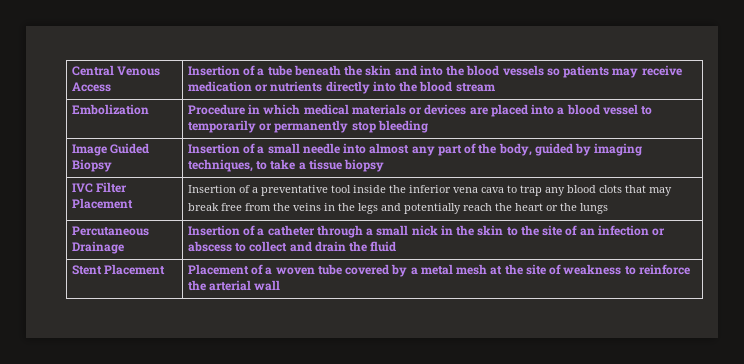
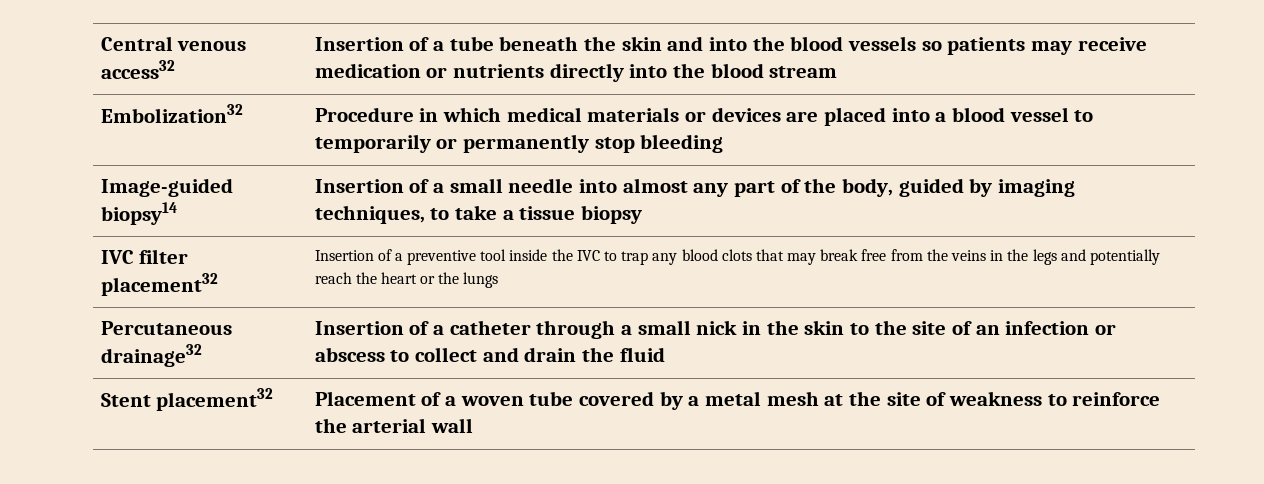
[117,66,161,76] [71,82,111,92] Venous Access -> [177,40,247,51] [100,60,175,79] venous access32
[71,104,149,115] Embolization -> [100,104,243,123] Embolization32
[71,143,150,156] [71,159,112,172] Image Guided Biopsy -> [100,178,233,197] [100,202,177,225] Image-guided biopsy14
[96,182,128,193] [71,198,133,209] [187,185,328,196] Filter Placement | Insertion of a preventative -> [139,249,189,264] [100,273,218,296] [314,249,477,265] filter placement32 | Insertion of a preventive
[408,185,504,193] inferior vena cava -> [576,250,600,261] IVC
[71,241,124,254] Drainage -> [100,344,202,367] drainage32
[104,264,166,275] Placement -> [156,388,274,411] placement32

